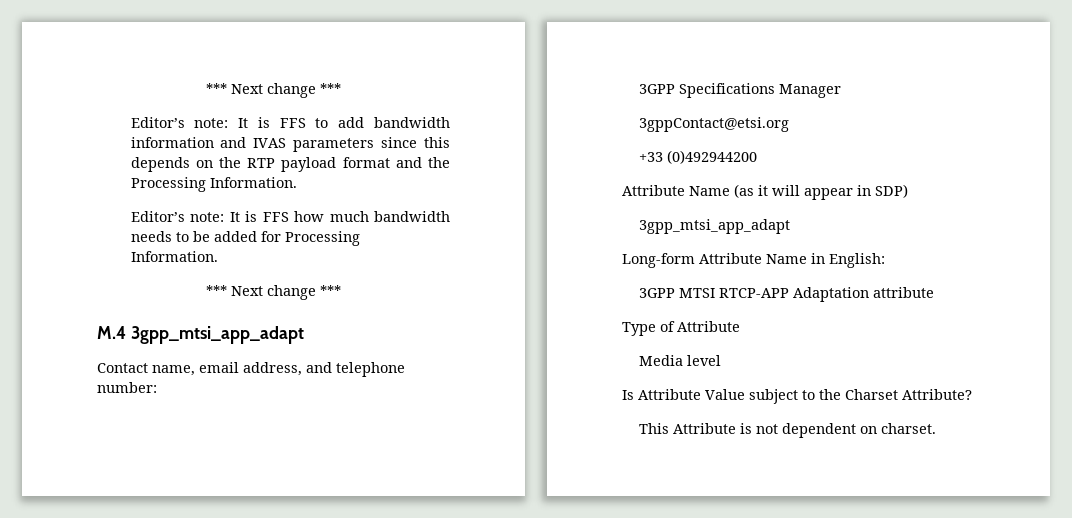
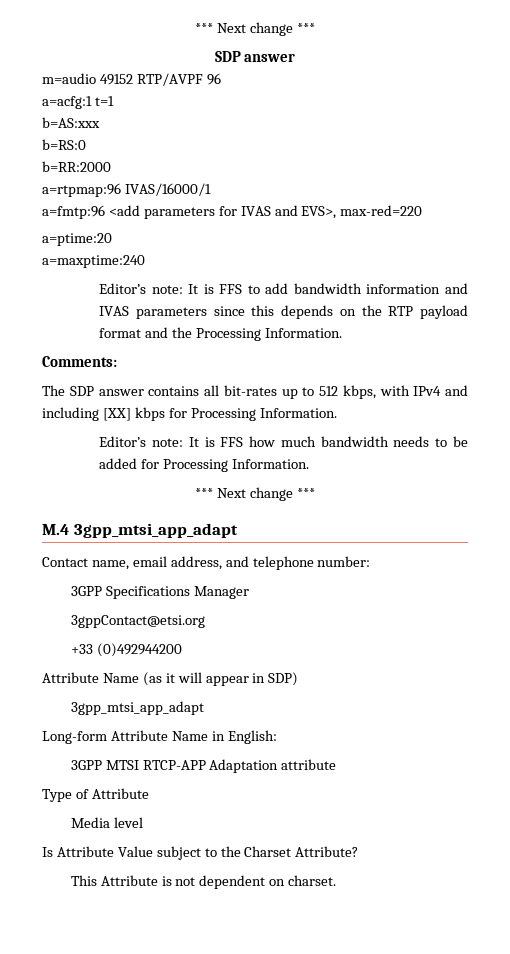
[206,83,341,98] *** Next change *** -> [195,22,315,36] [214,51,296,62] [42,73,221,86] [42,96,114,109] [42,117,100,128] [42,139,86,150] [42,161,111,172] [42,183,211,197] [42,205,423,219] [42,233,112,246] [42,255,145,268] *** Next change *** // SDP answer // m=audio 49152 RTP/AVPF 96 // a=acfg:1 t=1 // b=AS:xxx // b=RS:0 // b=RR:2000 // a=rtpmap:96 IVAS/16000/1 // a=fmtp:96 <add parameters for IVAS and EVS>, max-red=220 // a=ptime:20 // a=maxptime:240
(297, 182) none -> [42,356,117,367] [42,385,468,399] [42,407,337,421] // Comments: // The SDP answer contains all bit-rates up to 512 kbps, with IPv4 and including [XX] kbps for Processing Information.

